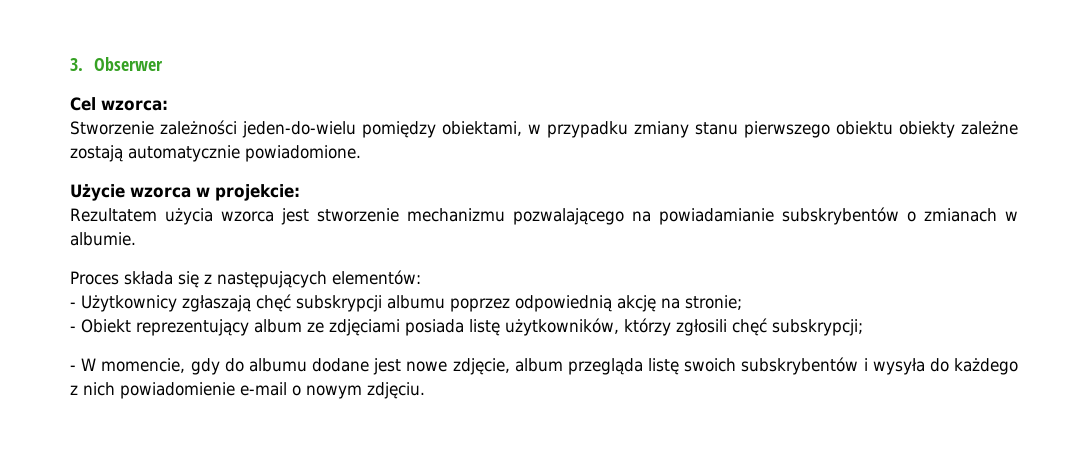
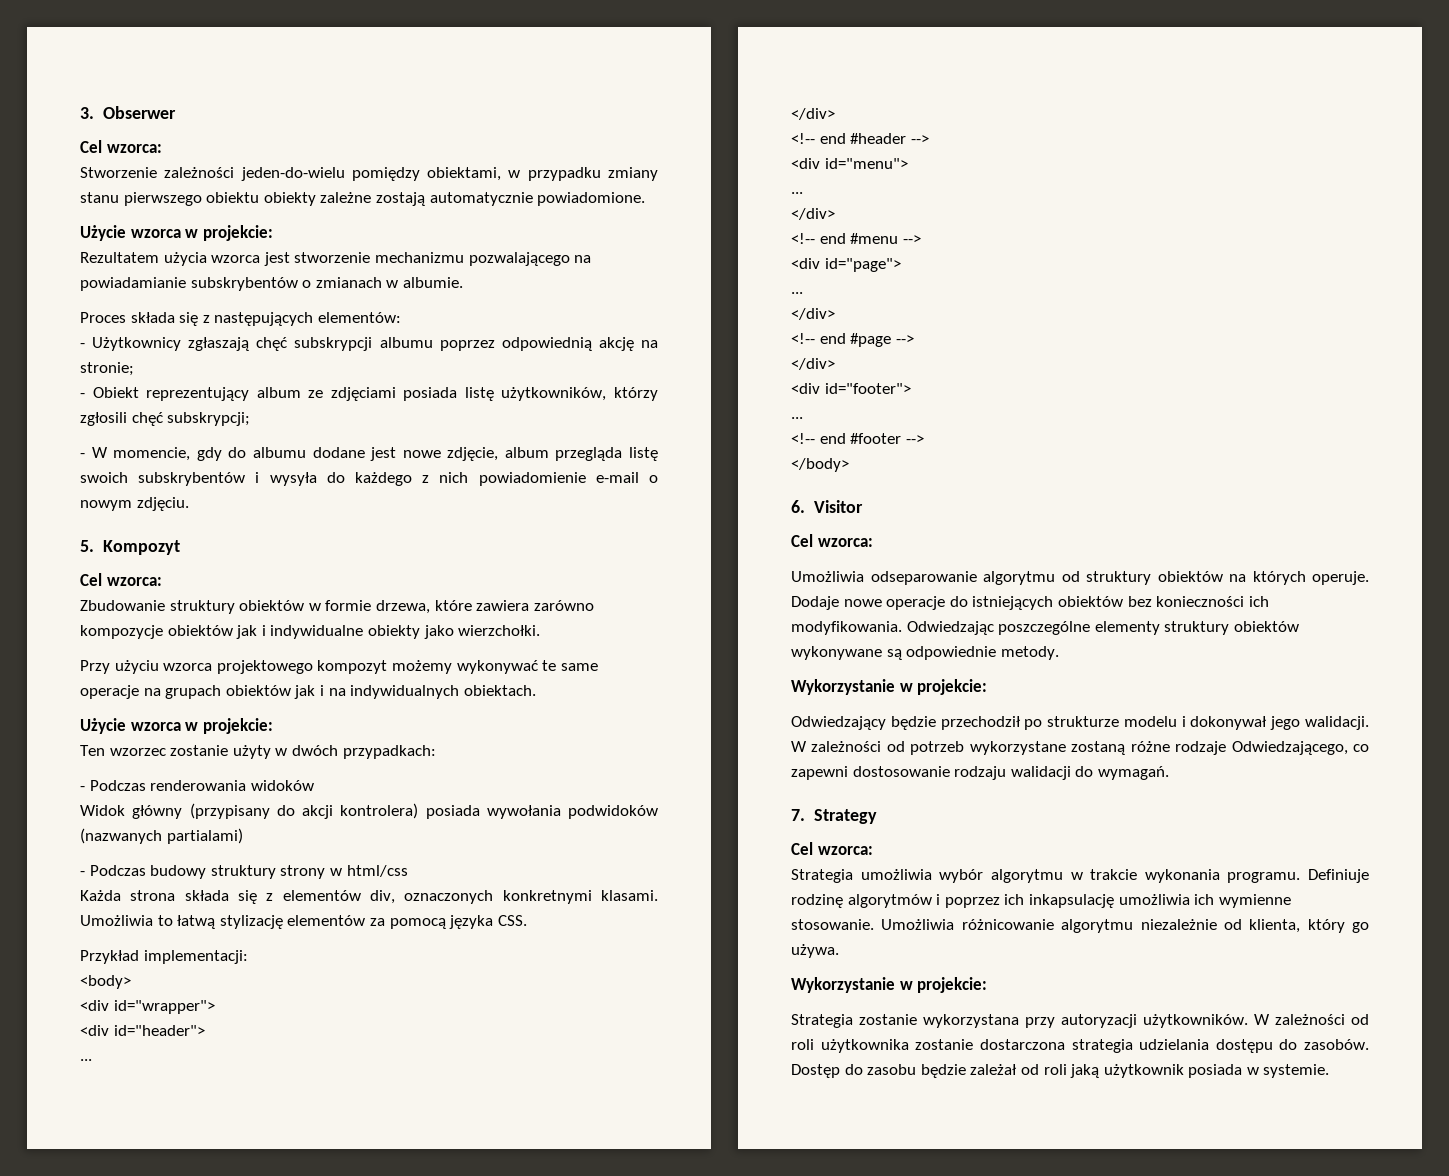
(425, 390) none -> [80,540,180,555] [80,573,162,586] [80,600,594,614] [80,625,541,639] [80,660,598,674] [80,685,536,699] [80,718,273,734] [80,745,436,759] [80,780,314,791] [80,803,658,819] [80,828,243,844] [80,865,408,879] [80,890,658,904] [80,915,527,929] [80,950,248,964] [80,975,131,989] [80,1000,215,1014] [80,1025,205,1036] [80,1059,92,1061] [791,108,835,120] [791,133,929,144] [791,158,908,169] [791,192,803,194] [791,208,835,220] [791,233,921,244] [791,258,901,272] [791,292,803,294] [791,308,835,320] [791,333,914,347] [791,358,835,370] [791,383,911,394] [791,417,803,419] [791,433,924,444] [791,458,849,472] [791,500,863,513] [791,534,873,547] [791,571,1369,585] [791,596,1269,610] [791,621,1299,635] [791,646,1059,660] [791,679,988,695] [791,716,1369,730] [791,741,1369,755] [791,766,1169,780] [791,809,877,824] [791,842,873,855] [791,869,1369,883] [791,894,1291,908] [791,919,1369,933] [791,944,839,958] [791,977,988,993] [791,1014,1369,1028] [791,1039,1369,1053] [791,1064,1330,1078] // 5. Kompozyt // Cel wzorca: // Zbudowanie struktury obiektów w formie drzewa, które zawiera zarówno kompozycje obiektów jak i indywidualne obiekty jako wierzchołki. // Przy użyciu wzorca projektowego kompozyt możemy wykonywać te same operacje na grupach obiektów jak i na indywidualnych obiektach. // Użycie wzorca w projekcie: // Ten wzorzec zostanie użyty w dwóch przypadkach: // - Podczas renderowania widoków // Widok główny (przypisany do akcji kontrolera) posiada wywołania podwidoków (nazwanych partialami) // - Podczas budowy struktury strony w html/css // Każda strona składa się z elementów div, oznaczonych konkretnymi klasami. Umożliwia to łatwą stylizację elementów za pomocą języka CSS. // Przykład implementacji: // <body> // <div id="wrapper"> // <div id="header"> // ... // </div> // <!-- end #header --> // <div id="menu"> // ... // </div> // <!-- end #menu --> // <div id="page"> // ... // </div> // <!-- end #page --> // </div> // <div id="footer"> // ... // <!-- end #footer --> // </body> // 6. Visitor // Cel wzorca: // Umożliwia odseparowanie algorytmu od struktury obiektów na których operuje. Dodaje nowe operacje do istniejących obiektów bez konieczności ich modyfikowania. Odwiedzając poszczególne elementy struktury obiektów wykonywane są odpowiednie metody. // Wykorzystanie w projekcie: // Odwiedzający będzie przechodził po strukturze modelu i dokonywał jego walidacji. W zależności od potrzeb wykorzystane zostaną różne rodzaje Odwiedzającego, co zapewni dostosowanie rodzaju walidacji do wymagań. // 7. Strategy // Cel wzorca: // Strategia umożliwia wybór algorytmu w trakcie wykonania programu. Definiuje rodzinę algorytmów i poprzez ich inkapsulację umożliwia ich wymienne stosowanie. Umożliwia różnicowanie algorytmu niezależnie od klienta, który go używa. // Wykorzystanie w projekcie: // Strategia zostanie wykorzystana przy autoryzacji użytkowników. W zależności od roli użytkownika zostanie dostarczona strategia udzielania dostępu do zasobów. Dostęp do zasobu będzie zależał od roli jaką użytkownik posiada w systemie.

